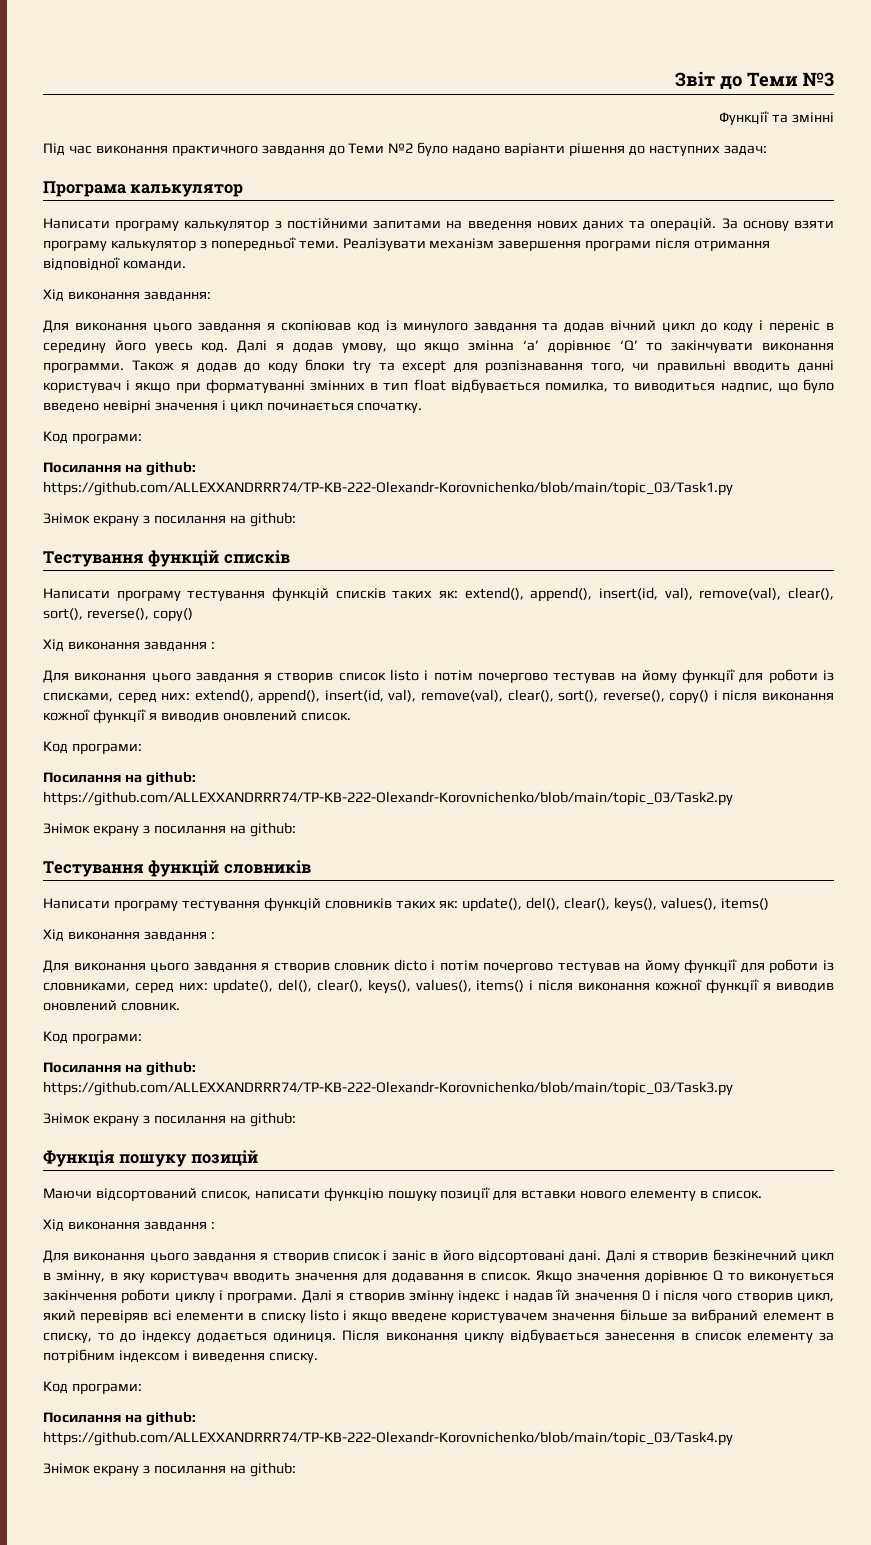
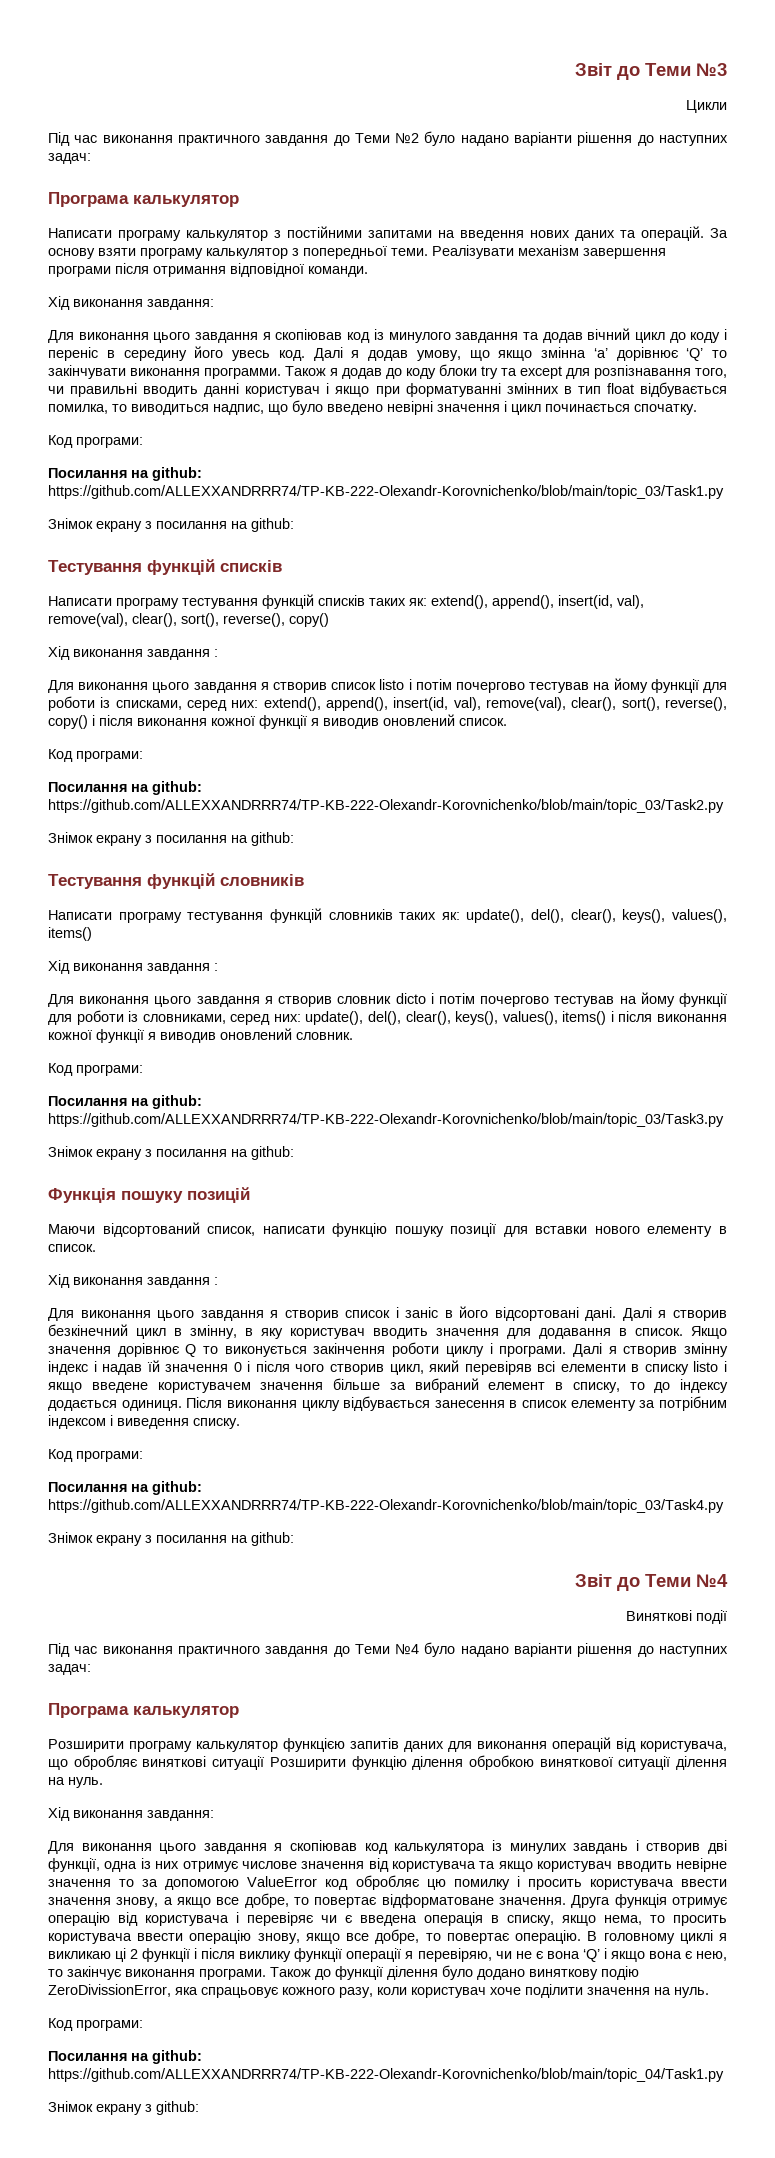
[719,111,834,125] Функції та змінні -> [686,100,727,113] Цикли
(296, 1469) none -> [575,1574,728,1591] [626,1610,727,1624] [48,1642,728,1657] [48,1664,91,1675] [48,1703,239,1718] [48,1737,727,1752] [48,1755,727,1770] [48,1777,103,1788] [48,1807,214,1821] [48,1840,728,1854] [48,1858,727,1872] [48,1875,727,1890] [48,1893,729,1908] [48,1912,727,1926] [48,1929,728,1944] [48,1948,727,1962] [48,1965,639,1980] [48,1984,709,1998] [48,2018,143,2031] [48,2050,202,2064] [48,2068,724,2082] [48,2101,199,2115] // Звіт до Теми №4 // Виняткові події // Під час виконання практичного завдання до Теми №4 було надано варіанти рішення до наступних задач: // Програма калькулятор // Розширити програму калькулятор функцією запитів даних для виконання операцій від користувача, що обробляє виняткові ситуації Розширити функцію ділення обробкою виняткової ситуації ділення на нуль. // Хід виконання завдання: // Для виконання цього завдання я скопіював код калькулятора із минулих завдань і створив дві функції, одна із них отримує числове значення від користувача та якщо користувач вводить невірне значення то за допомогою ValueError код обробляє цю помилку і просить користувача ввести значення знову, а якщо все добре, то повертає відформатоване значення. Друга функція отримує операцію від користувача і перевіряє чи є введена операція в списку, якщо нема, то просить користувача ввести операцію знову, якщо все добре, то повертає операцію. В головному циклі я викликаю ці 2 функції і після виклику функції операції я перевіряю, чи не є вона ‘Q’ і якщо вона є нею, то закінчує виконання програми. Також до функції ділення було додано виняткову подію ZeroDivissionError, яка спрацьовує кожного разу, коли користувач хоче поділити значення на нуль. // Код програми: // Посилання на github: https://github.com/ALLEXXANDRRR74/TP-KB-222-Olexandr-Korovnichenko/blob/main/topic_04/Task1.py // Знімок екрану з github:

